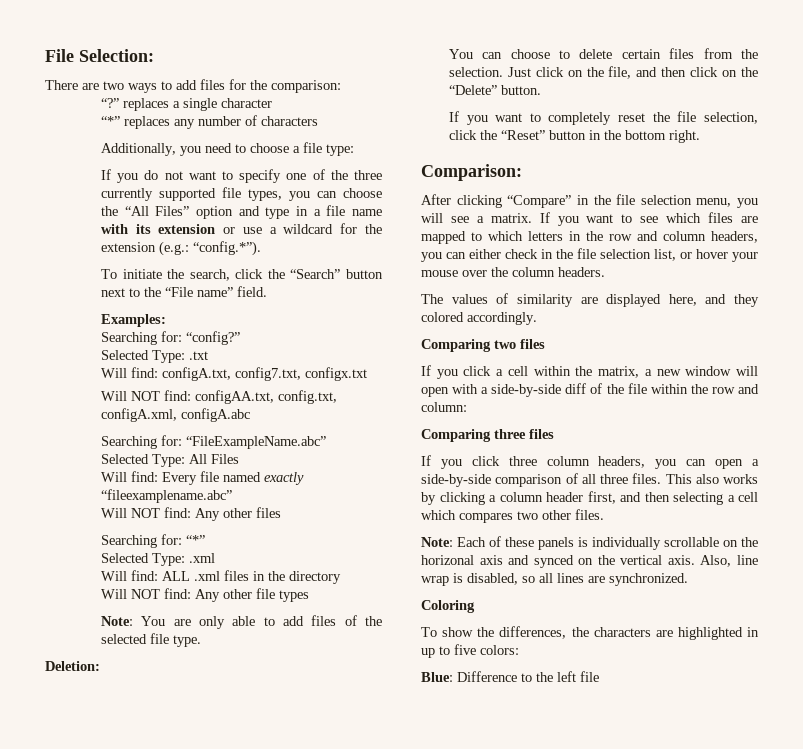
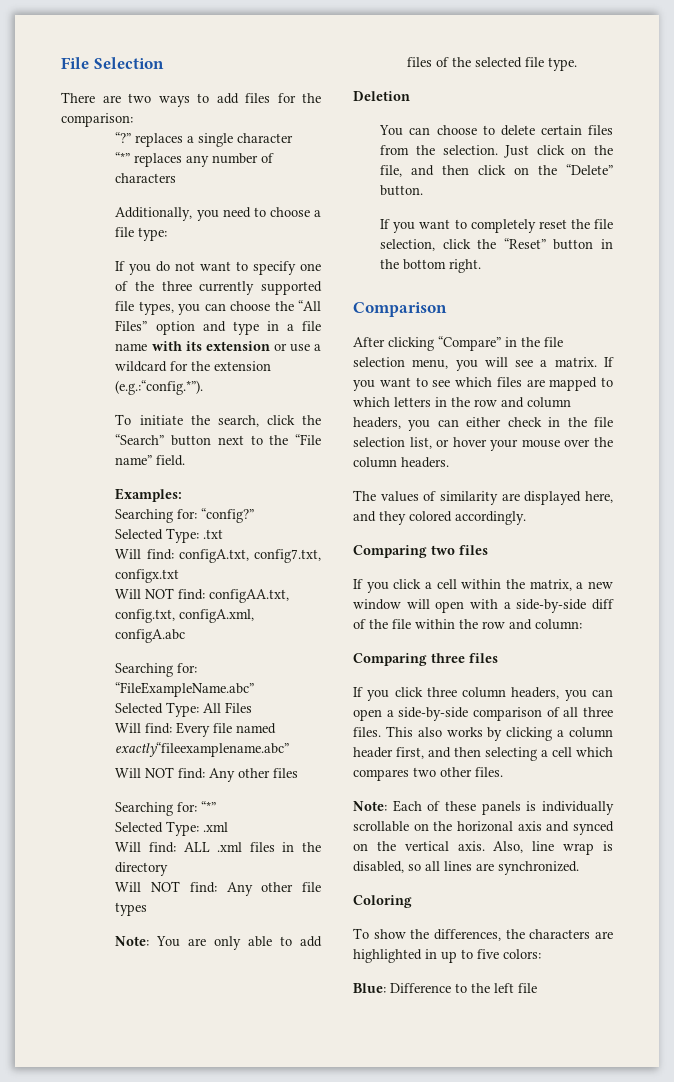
[79,49,154,62] Selection: -> [93,57,164,69] Selection
[158,241,261,256] (e.g.: “config.*”). -> [115,380,204,395] (e.g.:“config.*”).
[263,472,304,485] [100,489,232,503] exactly “fileexamplename.abc” -> [115,742,290,757] exactly“fileexamplename.abc”
[45,661,100,671] Deletion: -> [353,91,410,101] Deletion
[421,164,522,181] Comparison: -> [353,302,447,317] Comparison

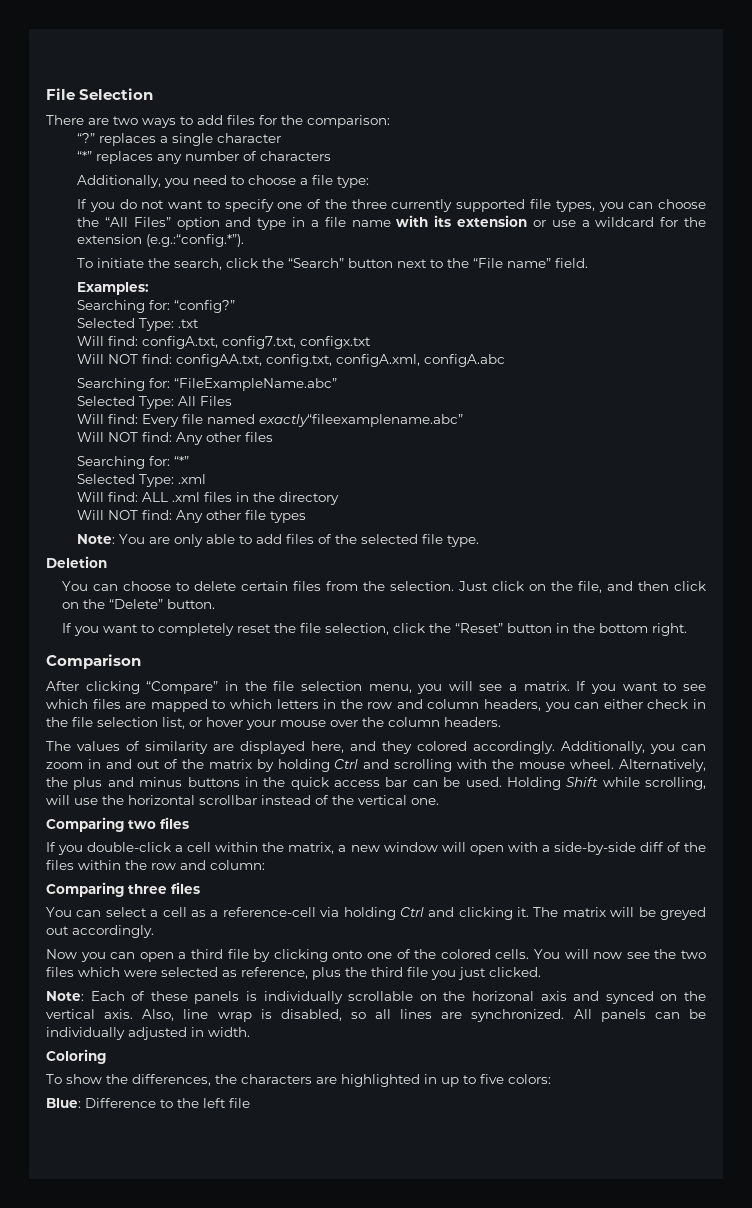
(526, 518) none -> [561,741,706,754] [46,759,706,772] [46,777,706,790] [46,795,439,805] Additionally, you can zoom in and out of the matrix by holding Ctrl and scrolling with the mouse wheel. Alternatively, the plus and minus buttons in the quick access bar can be used. Holding Shift while scrolling, will use the horizontal scrollbar instead of the vertical one.
[393,579,422,589] click -> [87,842,172,852] double-click
[392,619,411,629] file -> [46,860,74,870] files
[353,687,613,701] [353,707,613,721] [353,726,613,741] [353,747,613,761] [353,767,503,781] If you click three column headers, you can open a side-by-side comparison of all three files. This also works by clicking a column header first, and then selecting a cell which compares two other files. -> [46,907,707,920] [46,925,154,938] [46,949,707,962] [46,967,541,980] You can select a cell as a reference-cell via holding Ctrl and clicking it. The matrix will be greyed out accordingly. // Now you can open a third file by clicking onto one of the colored cells. You will now see the two files which were selected as reference, plus the third file you just clicked.
(579, 868) none -> [573,1009,706,1022] [46,1027,250,1040] All panels can be individually adjusted in width.

